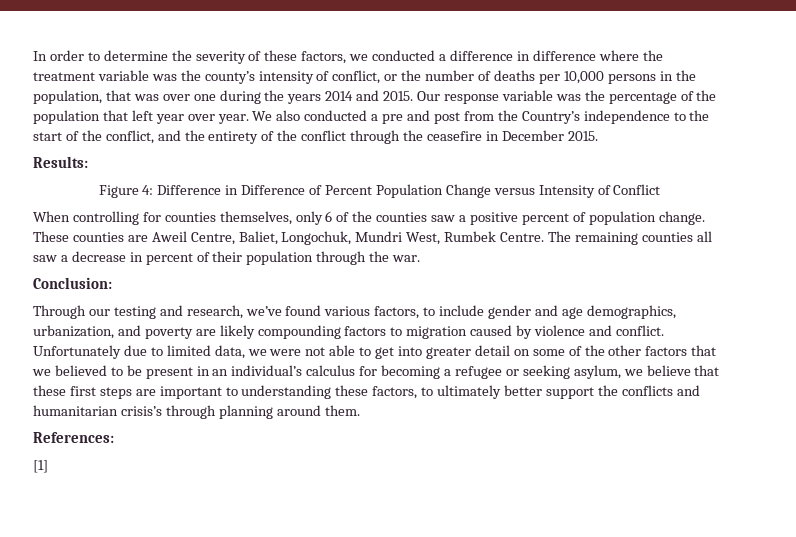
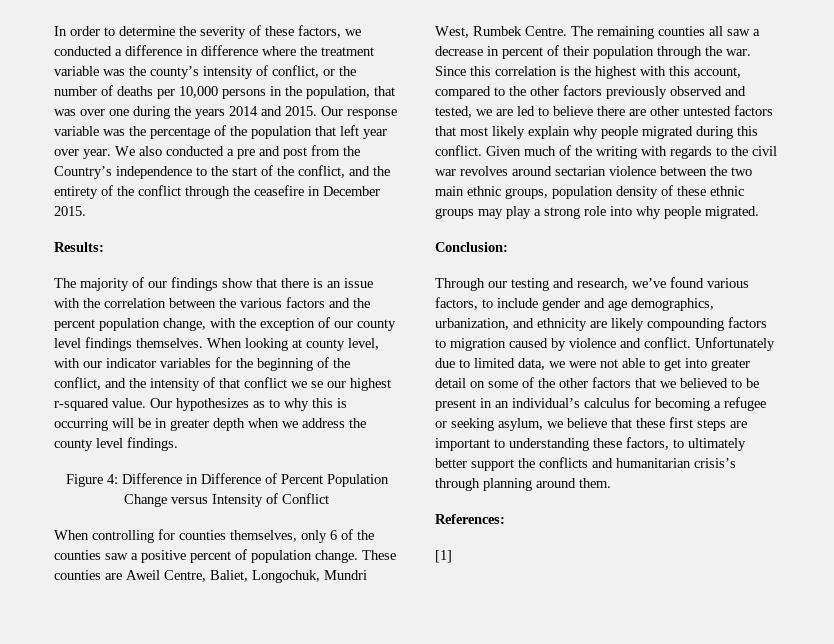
(88, 162) none -> [54,277,373,291] [54,297,370,308] [54,317,396,331] [54,337,379,351] [54,357,350,371] [54,377,391,391] [54,398,347,411] [54,418,366,431] [54,437,178,451] // The majority of our findings show that there is an issue with the correlation between the various factors and the percent population change, with the exception of our county level findings themselves. When looking at county level, with our indicator variables for the beginning of the conflict, and the intensity of that conflict we se our highest r-squared value. Our hypothesizes as to why this is occurring will be in greater depth when we address the county level findings.
(421, 258) none -> [435,66,741,79] [435,85,746,99] [435,105,773,118] [435,126,758,139] [435,145,777,159] [435,166,752,176] [435,185,744,199] [435,206,759,219] Since this correlation is the highest with this account, compared to the other factors previously observed and tested, we are led to believe there are other untested factors that most likely explain why people migrated during this conflict. Given much of the writing with regards to the civil war revolves around sectarian violence between the two main ethnic groups, population density of these ethnic groups may play a strong role into why people migrated.
[144,327,193,339] poverty -> [537,318,587,331] ethnicity

